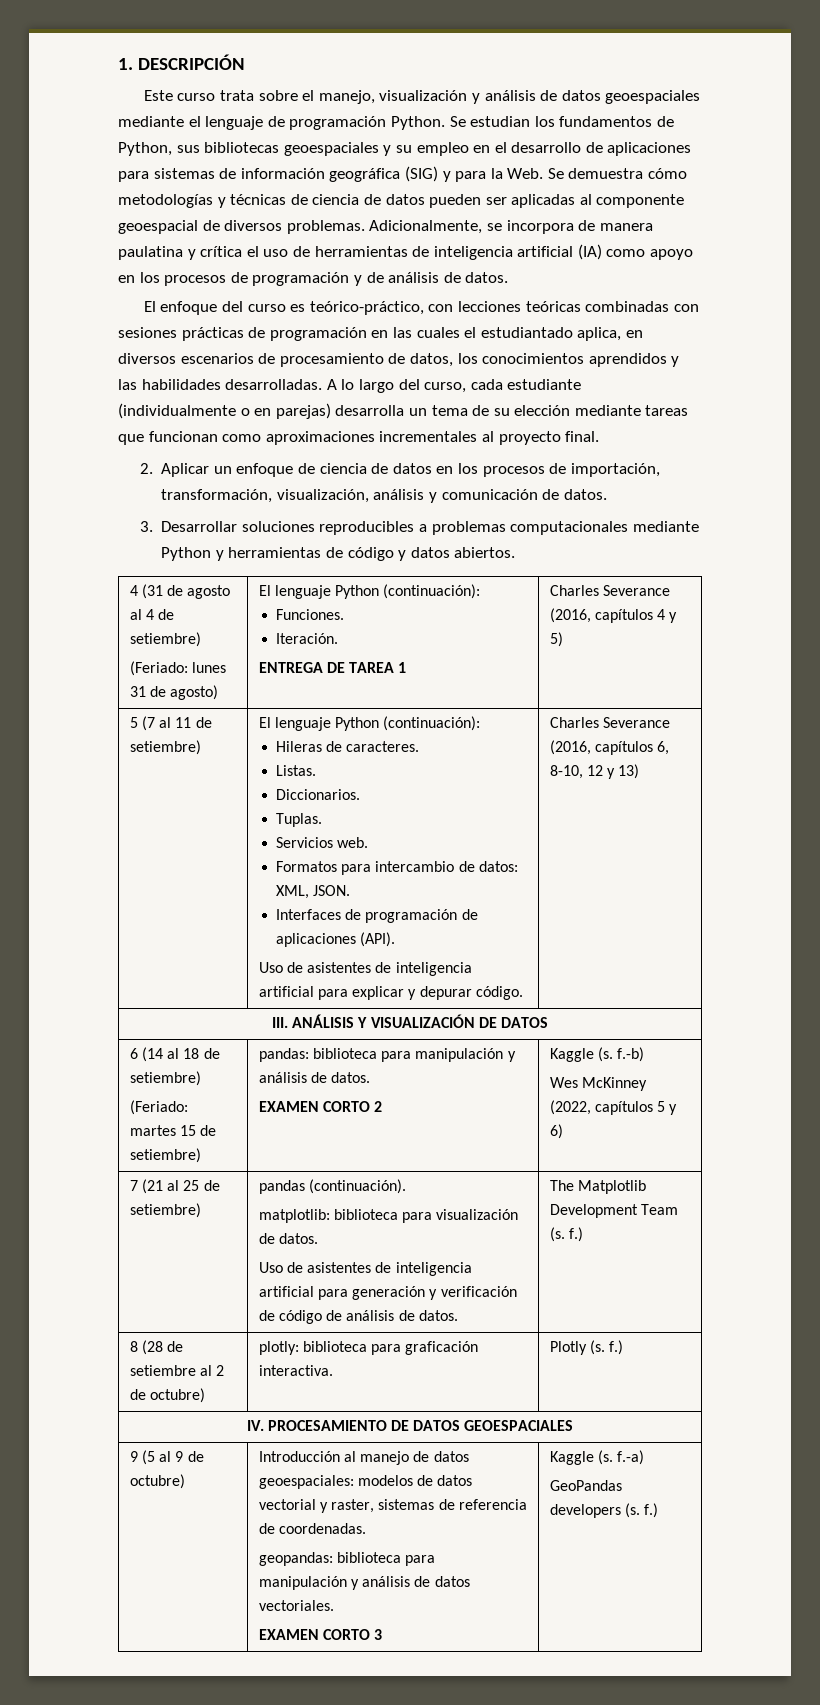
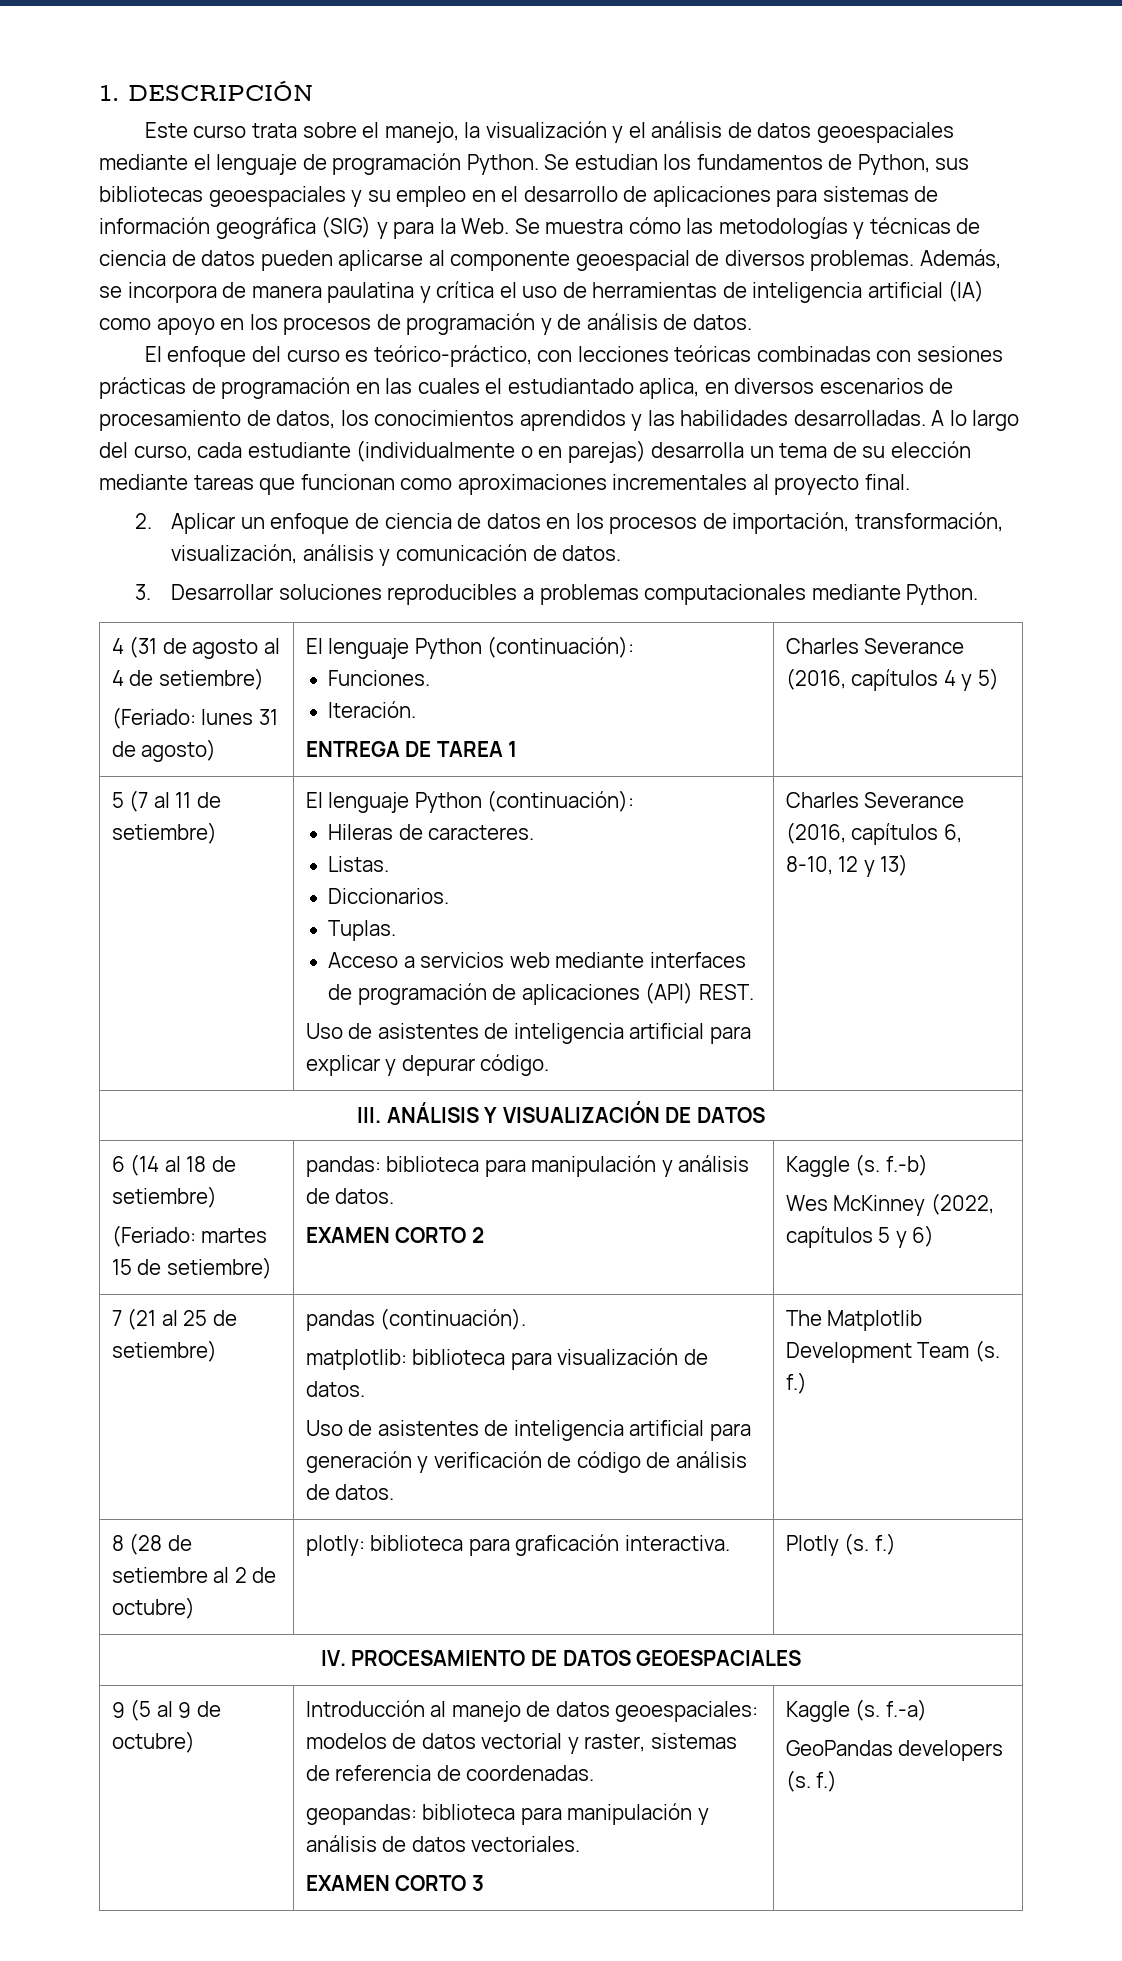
(375, 97) none -> [464,122,481,138] la
(480, 98) none -> [628,122,646,138] el
[568,168,688,179] demuestra cómo -> [545,217,714,234] muestra cómo las
[485,194,576,208] ser aplicadas -> [338,250,424,271] aplicarse
[369,220,483,234] Adicionalmente, -> [919,249,1001,269] Además,
[161,547,516,561] Python y herramientas de código y datos abiertos. -> [906,584,979,605] Python.
[275,837,369,848] [275,861,518,875] [275,885,351,899] [275,909,341,920] Servicios web. // Formatos para intercambio de datos: XML, JSON. // Interfaces -> [328,952,746,968] Acceso a servicios web mediante interfaces
[360,932,396,947] (API). -> [645,982,754,1004] (API) REST.

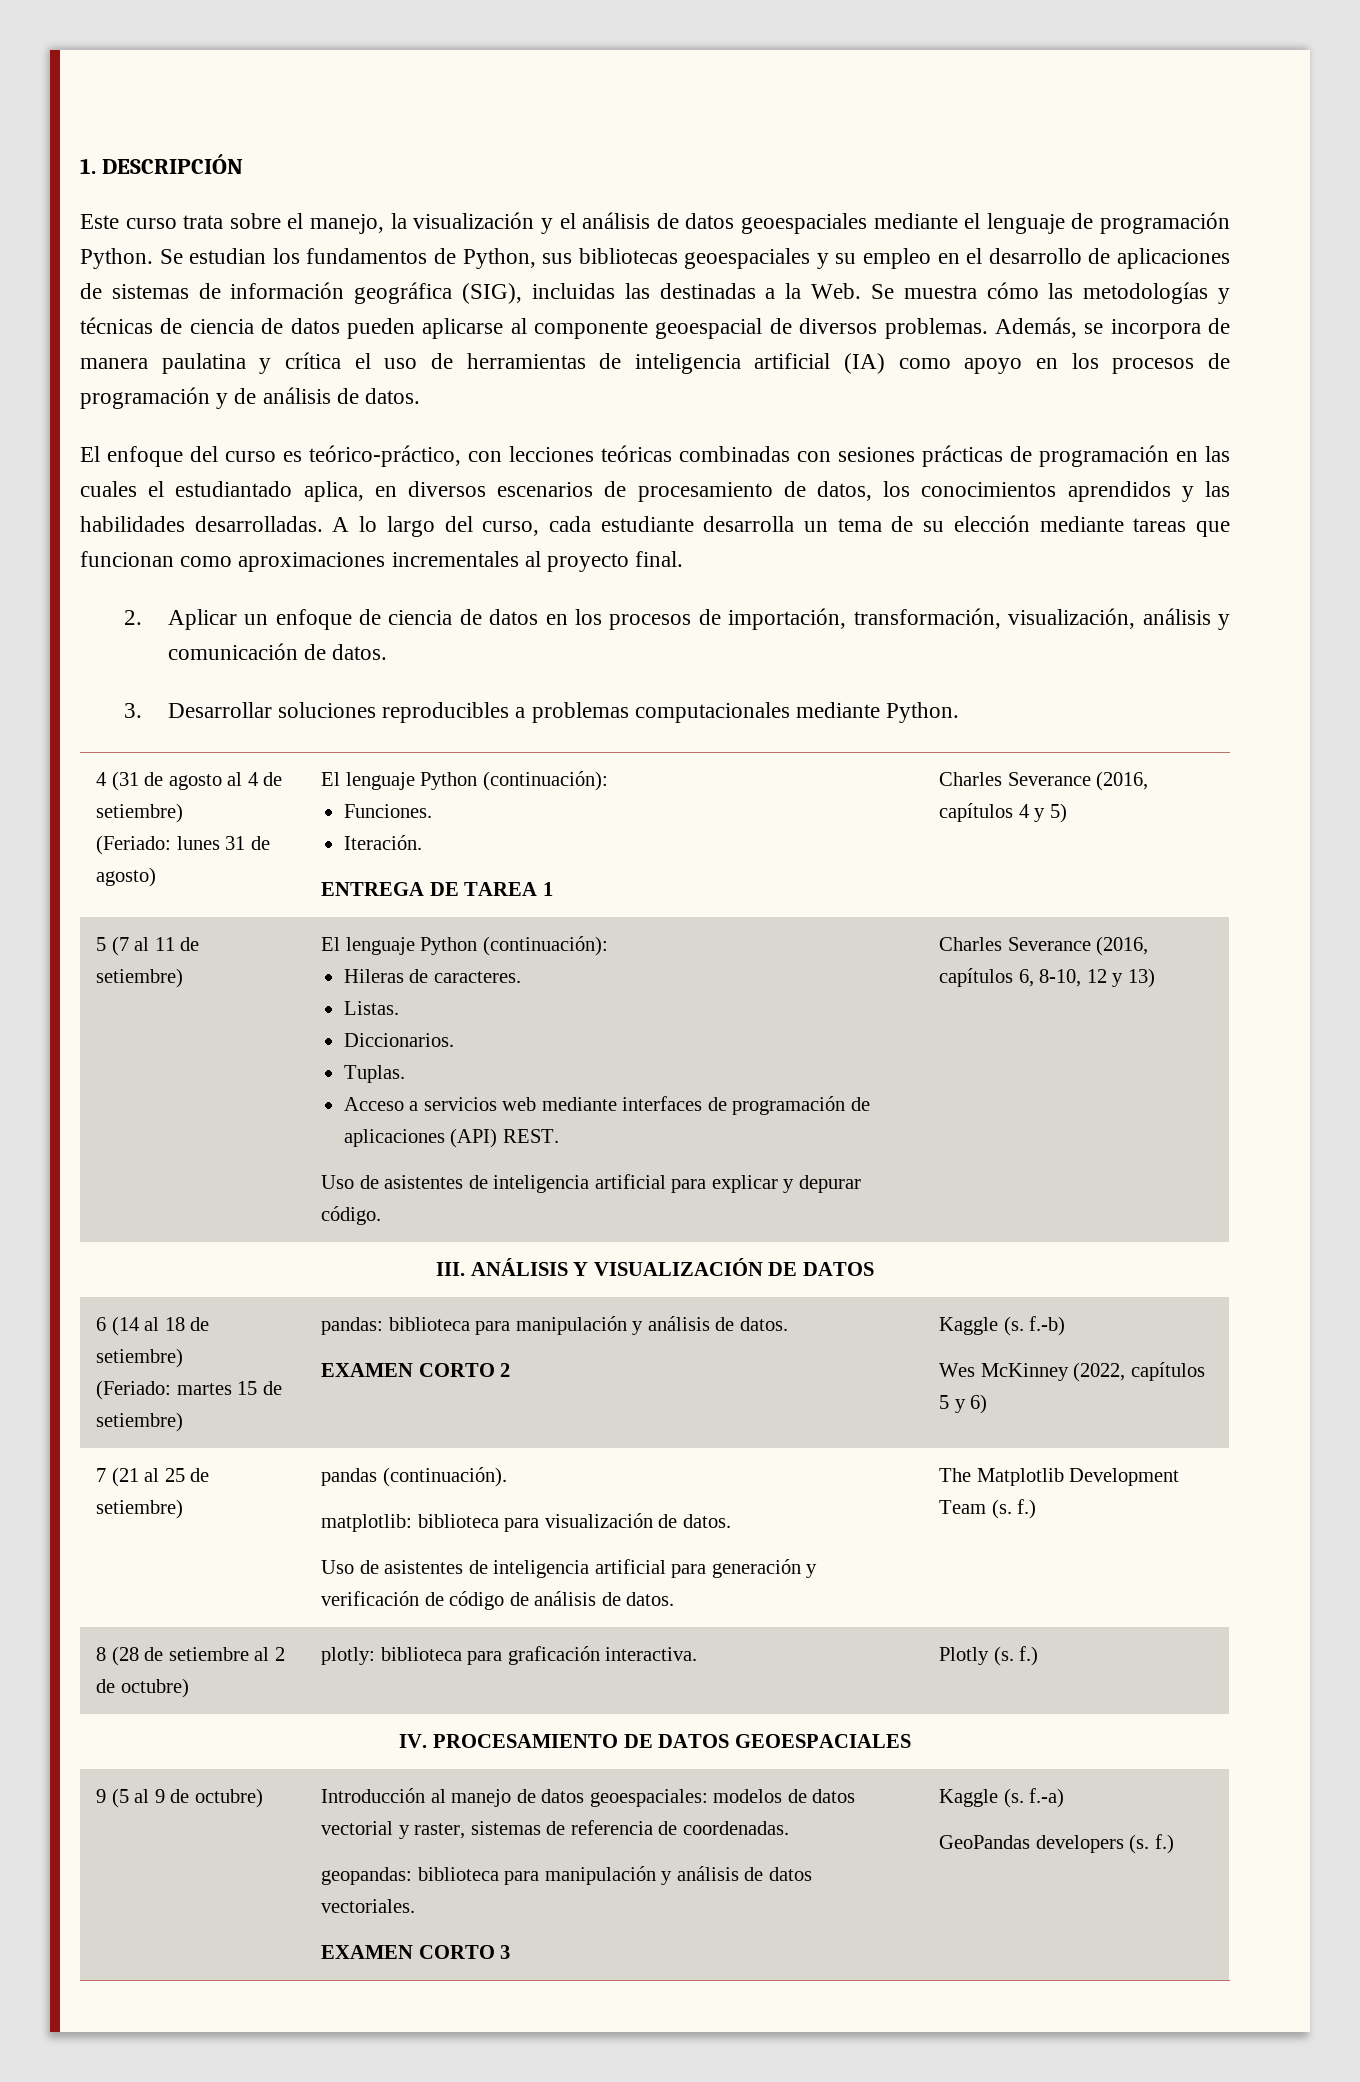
[776,189,818,207] para -> [80,283,102,299] de
[321,216,435,239] (SIG) y para -> [462,283,776,304] (SIG), incluidas las destinadas a
[356,440,646,463] (individualmente o en parejas) -> (694, 524) none

